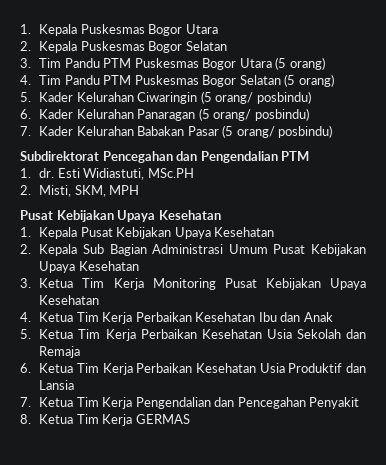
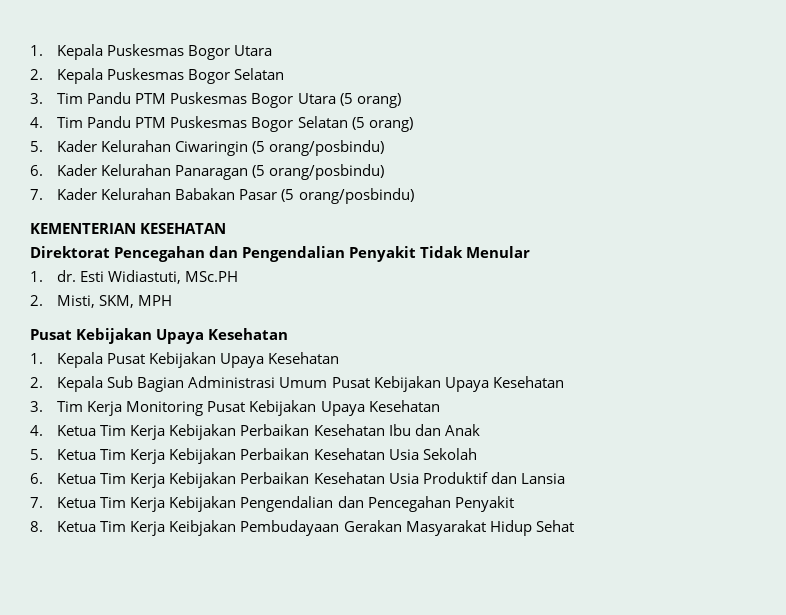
[215,91,311,104] orang/ posbindu) -> [269,140,385,156] orang/posbindu)
[213,108,309,121] orang/ posbindu) -> [269,164,385,180] orang/posbindu)
[236,125,333,138] [20,151,310,163] orang/ posbindu) // Subdirektorat Pencegahan dan Pengendalian PTM -> [298,188,414,204] [30,223,227,234] [30,246,531,262] orang/posbindu) // KEMENTERIAN KESEHATAN // Direktorat Pencegahan dan Pengendalian Penyakit Tidak Menular
[39,278,74,288] Ketua -> (43, 406) none
(133, 318) none -> [169,424,237,440] Kebijakan
(136, 335) none -> [169,448,237,464] Kebijakan
[346,329,366,339] [39,346,81,358] dan Remaja -> (477, 454) none
(133, 369) none -> [169,472,237,488] Kebijakan
(133, 403) none -> [169,496,237,512] Kebijakan
[135,414,190,424] GERMAS -> [169,520,574,536] Keibjakan Pembudayaan Gerakan Masyarakat Hidup Sehat

